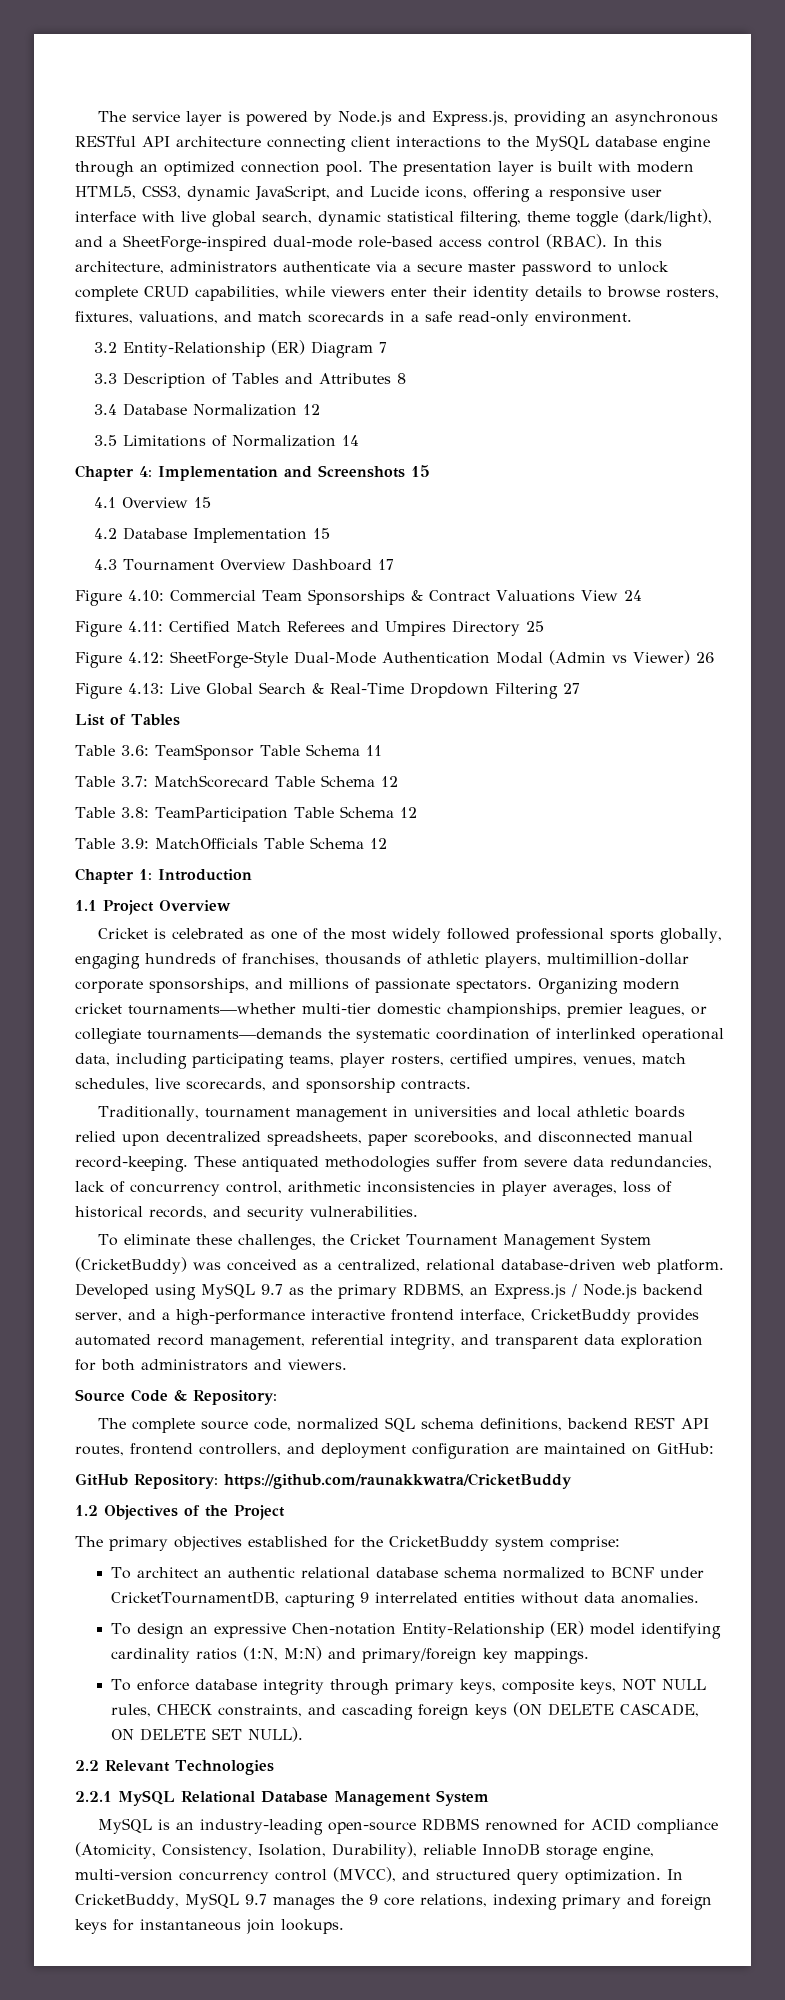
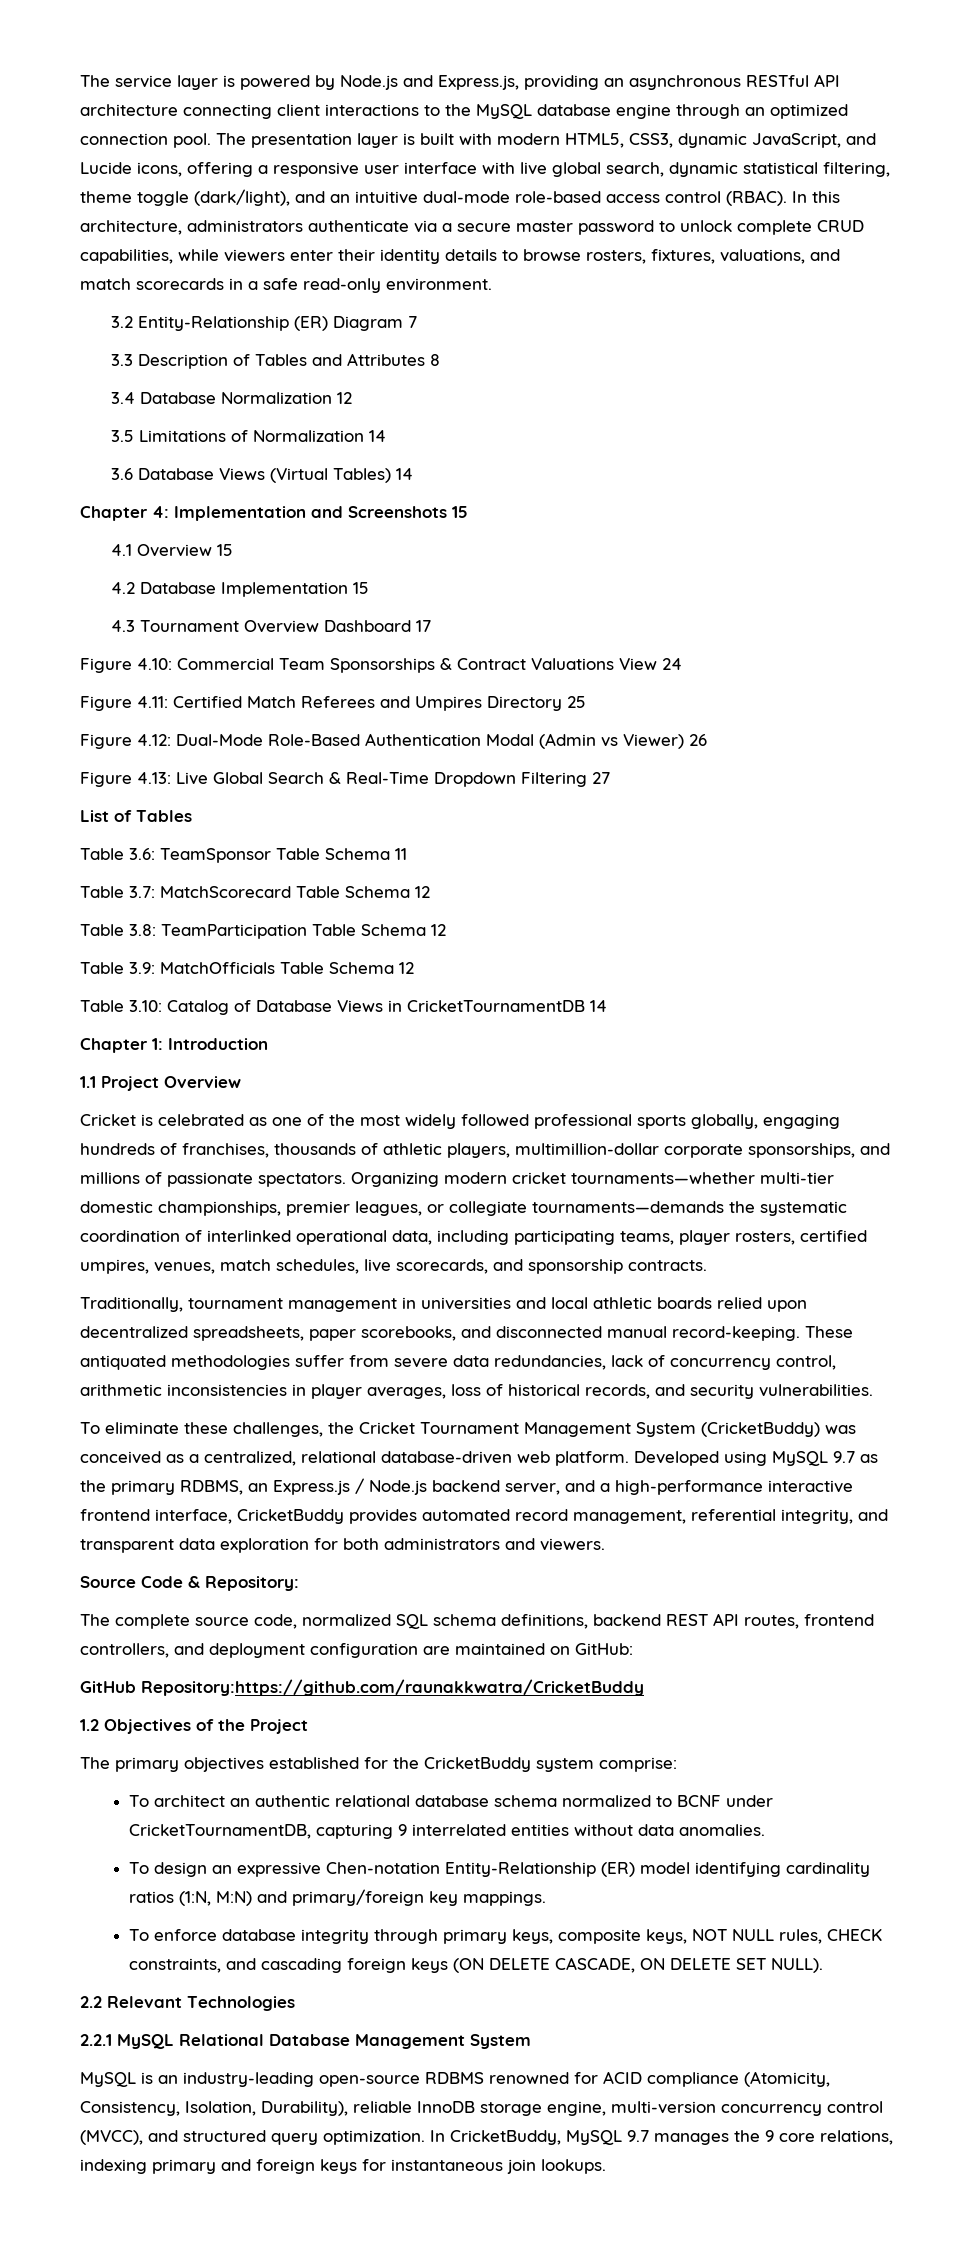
[109,235,267,252] a SheetForge-inspired -> [330,191,418,204] an intuitive
(359, 440) none -> [110,468,413,483] // 3.6 Database Views (Virtual Tables) 14
[170,651,376,668] SheetForge-Style Dual-Mode -> [176,734,360,746] Dual-Mode Role-Based
(387, 843) none -> [80,1000,607,1015] // Table 3.10: Catalog of Database Views in CricketTournamentDB 14
[134,1473,572,1489] Repository: https://github.com/raunakkwatra/CricketBuddy -> [141,1679,644,1696] Repository:https://github.com/raunakkwatra/CricketBuddy

